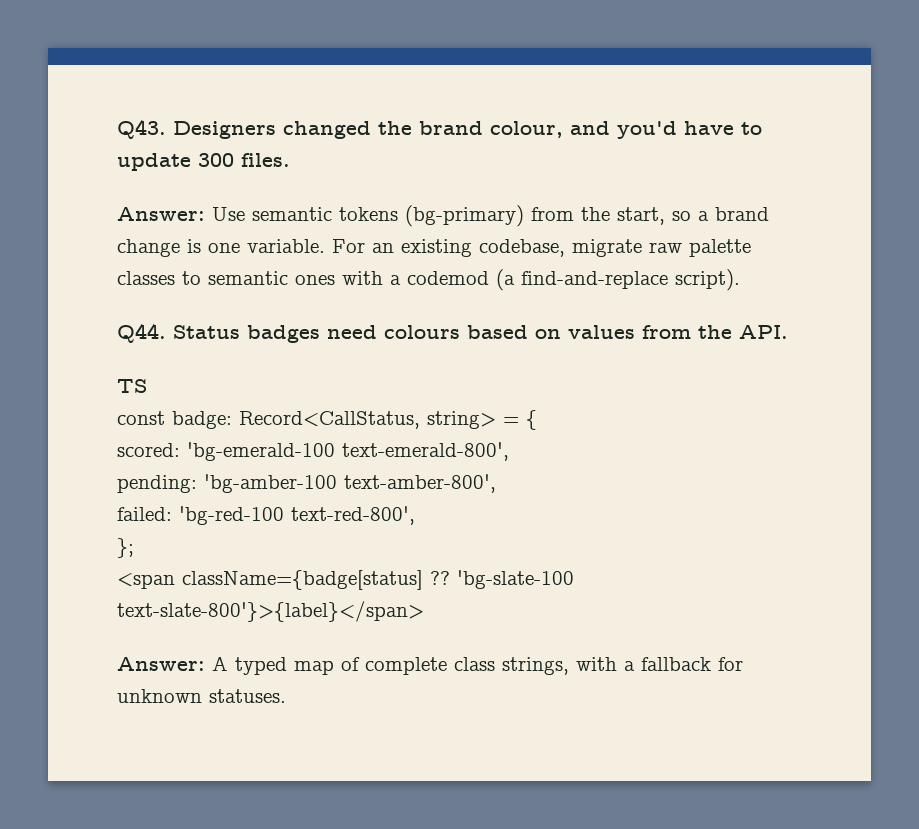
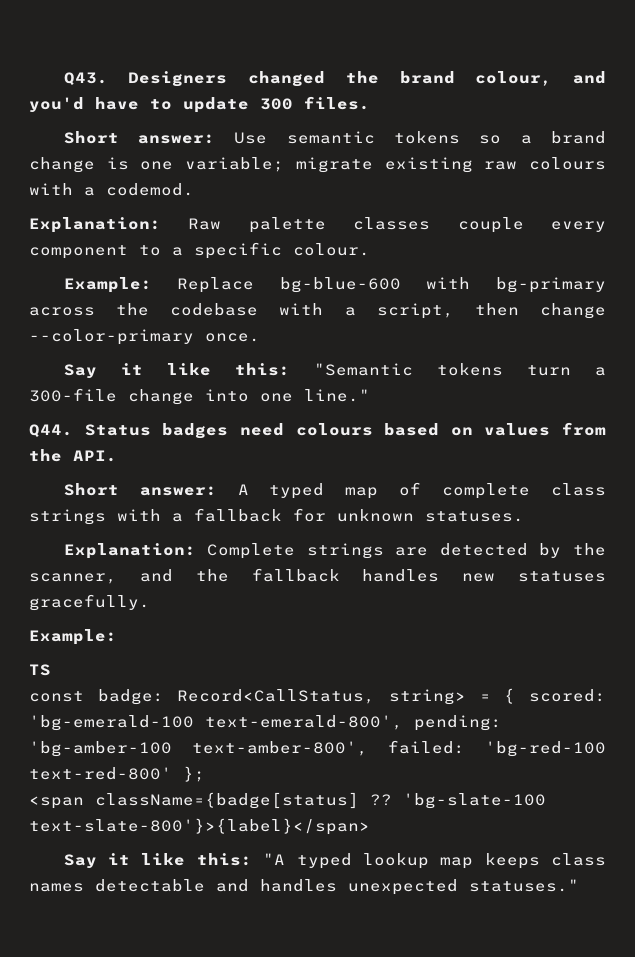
[117,207,205,221] Answer: -> [63,131,216,144] Short answer:
[405,205,665,227] (bg-primary) from the start, -> (461, 137) none
[247,239,751,257] [117,269,740,291] variable. For an existing codebase, migrate raw palette classes to semantic ones with a codemod (a find-and-replace script). -> [185,157,606,173] [29,183,194,196] [29,217,606,233] [29,242,370,259] [63,277,606,293] [29,303,607,319] [29,329,260,345] [63,363,606,379] [29,388,370,405] variable; migrate existing raw colours with a codemod. // Explanation: Raw palette classes couple every component to a specific colour. // Example: Replace bg-blue-600 with bg-primary across the codebase with a script, then change --color-primary once. // Say it like this: "Semantic tokens turn a 300-file change into one line."
(788, 332) none -> [63,482,606,499] [29,508,524,525] [63,543,606,559] [29,568,606,584] [29,594,150,611] [29,629,117,645] // Short answer: A typed map of complete class strings with a fallback for unknown statuses. // Explanation: Complete strings are detected by the scanner, and the fallback handles new statuses gracefully. // Example:
(537, 420) // -> (516, 696) none
(509, 451) // -> (403, 722) none
(496, 483) // -> (368, 748) none
[291,506,415,525] text-red-800', // -> [29,767,172,780] text-red-800'
[117,656,743,675] [117,689,286,703] Answer: A typed map of complete class strings, with a fallback for unknown statuses. -> [63,853,606,869] [29,879,579,895] Say it like this: "A typed lookup map keeps class names detectable and handles unexpected statuses."

